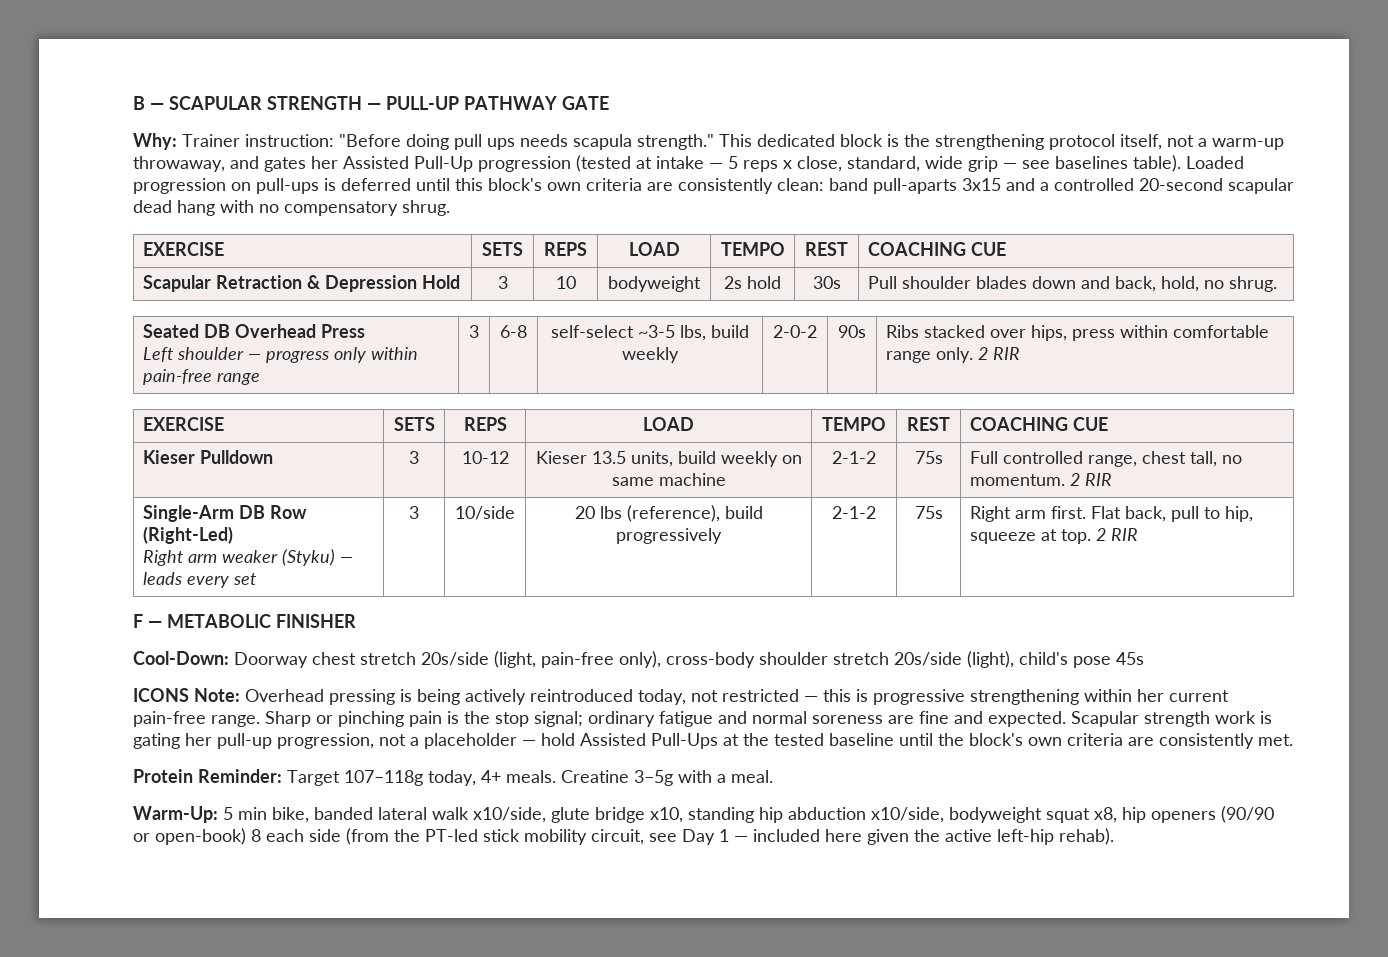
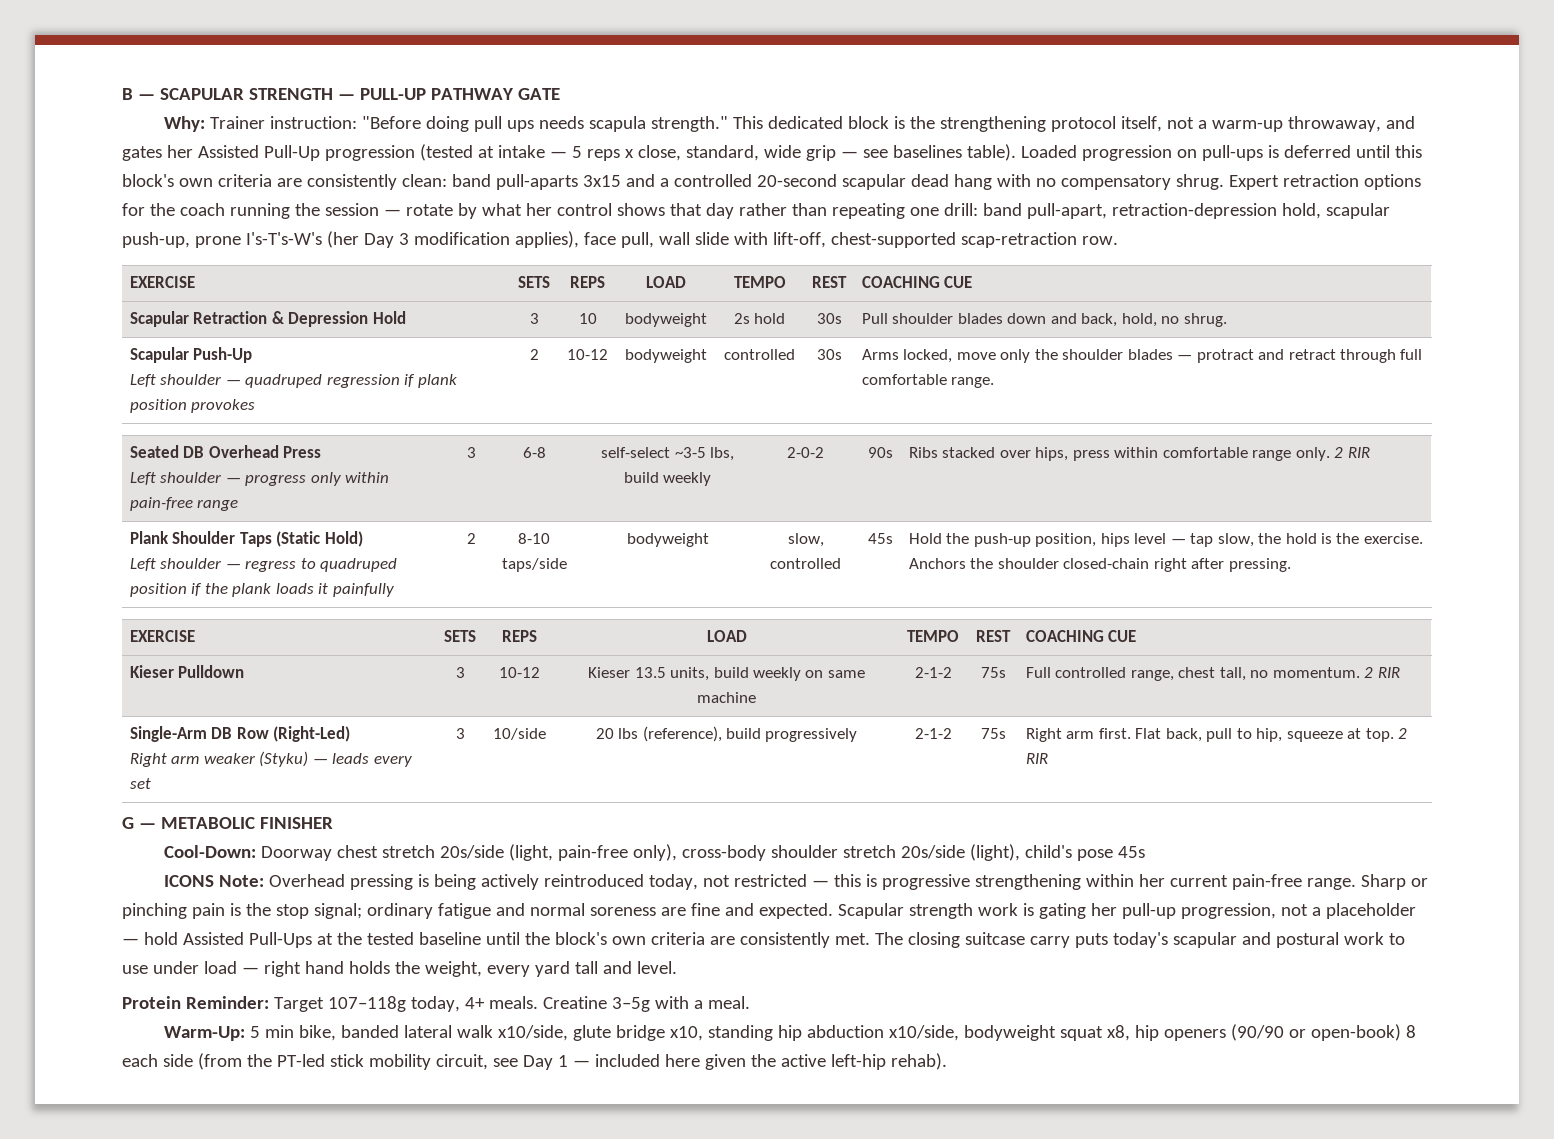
(450, 208) none -> [1228,174,1421,190] [122,203,1390,219] [122,231,1118,248] Expert retraction options for the coach running the session — rotate by what her control shows that day rather than repeating one drill: band pull-apart, retraction-depression hold, scapular push-up, prone I's-T's-W's (her Day 3 modification applies), face pull, wall slide with lift-off, chest-supported scap-retraction row.
(1277, 284) none -> [129,347,253,363] [129,374,457,388] [129,399,256,413] [529,349,539,360] [567,349,608,360] [625,349,707,363] [724,349,795,360] [816,349,842,360] [861,349,1423,363] [861,374,995,388] // Scapular Push-Up // Left shoulder — quadruped regression if plank position provokes | 2 | 10-12 | bodyweight | controlled | 30s | Arms locked, move only the shoulder blades — protract and retract through full comfortable range.
(1020, 353) none -> [129,531,363,547] [129,558,398,572] [129,583,394,597] [467,533,476,544] [518,533,550,544] [501,558,567,572] [626,533,709,547] [787,533,824,547] [770,558,841,569] [868,533,893,544] [908,533,1423,547] [908,558,1291,572] // Plank Shoulder Taps (Static Hold) // Left shoulder — regress to quadruped position if the plank loads it painfully | 2 | 8-10 taps/side | bodyweight | slow, controlled | 45s | Hold the push-up position, hips level — tap slow, the hold is the exercise. Anchors the shoulder closed-chain right after pressing.
[133,614,143,628] F -> [122,817,134,829] G
(1293, 740) none -> [874,932,1405,948] [122,961,677,977] The closing suitcase carry puts today's scapular and postural work to use under load — right hand holds the weight, every yard tall and level.

